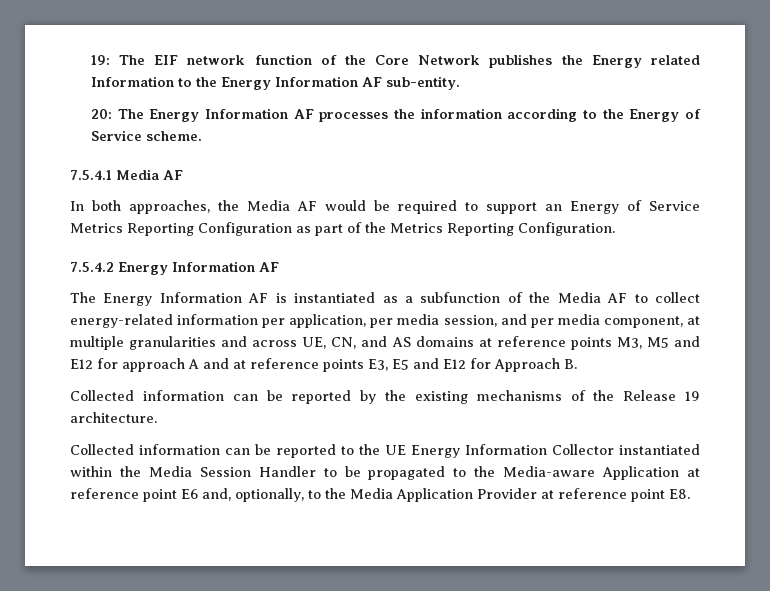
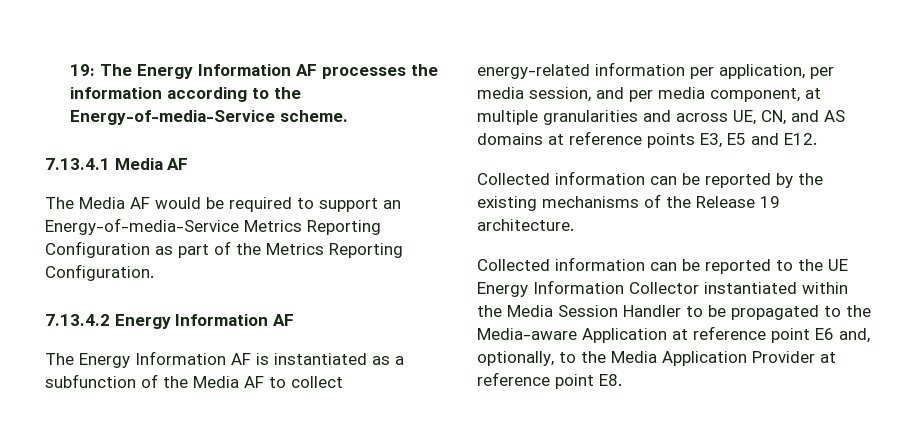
[154,54,701,68] [90,76,460,90] [90,109,144,119] EIF network function of the Core Network publishes the Energy related Information to the Energy Information AF sub-entity. // 20: The -> (133, 70) none
[629,109,702,122] [90,130,142,141] Energy of Service -> [70,110,276,125] Energy-of-media-Service
[70,170,112,180] 7.5.4.1 -> [45,158,110,170] 7.13.4.1
[70,200,239,214] In both approaches, the -> [45,197,74,209] The
[570,200,701,214] Energy of Service -> [45,218,239,235] Energy-of-media-Service
[70,262,114,272] 7.5.4.2 -> [45,314,110,326] 7.13.4.2
[616,336,700,349] [70,358,577,372] M3, M5 and E12 for approach A and at reference points E3, E5 and E12 for Approach B. -> [700,133,817,148] E3, E5 and E12.

